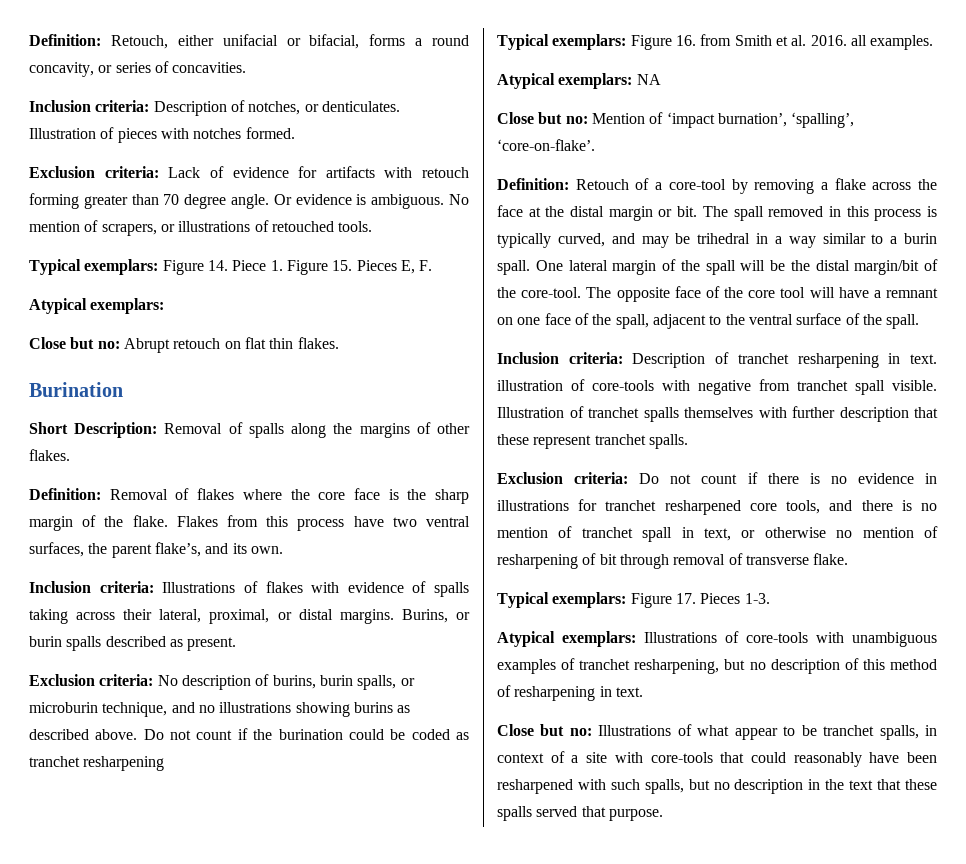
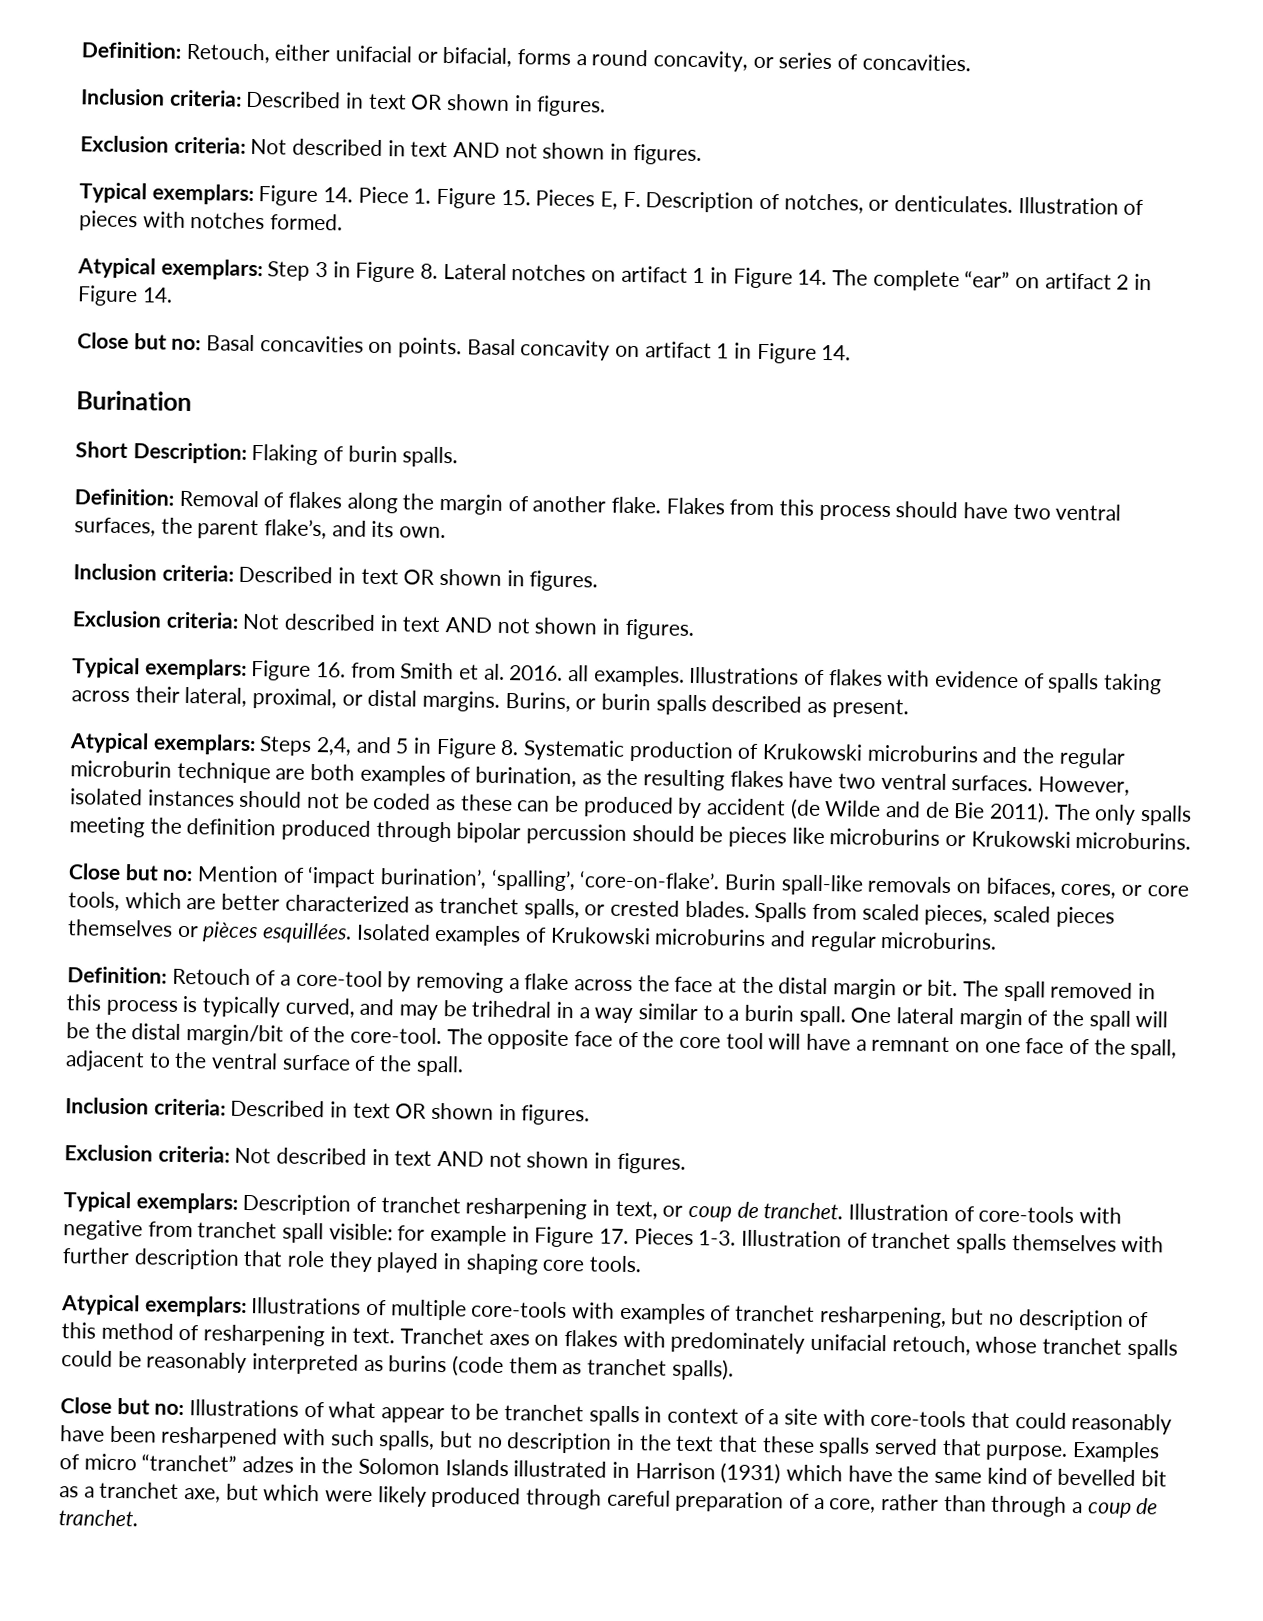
(150, 106) none -> [246,90,607,117] [80,135,702,166] [79,182,641,210] Described in text OR shown in figures. // Exclusion criteria: Not described in text AND not shown in figures. // Typical exemplars: Figure 14. Piece 1. Figure 15. Pieces E, F.
[29,166,469,178] [29,193,470,209] [29,220,373,236] [29,259,433,275] [29,298,165,314] [29,337,339,353] [29,382,123,397] [29,422,471,438] [29,449,70,461] [29,488,469,504] [29,515,124,531] Exclusion criteria: Lack of evidence for artifacts with retouch forming greater than 70 degree angle. Or evidence is ambiguous. No mention of scrapers, or illustrations of retouched tools. // Typical exemplars: Figure 14. Piece 1. Figure 15. Pieces E, F. // Atypical exemplars: // Close but no: Abrupt retouch on flat thin flakes. // Burination // Short Description: Removal of spalls along the margins of other flakes. // Definition: Removal of flakes where the core face is the sharp margin of the -> [77,257,1153,292] [77,285,173,307] [77,332,852,364] [76,390,192,412] [75,441,459,468] [74,488,607,515] Atypical exemplars: Step 3 in Figure 8. Lateral notches on artifact 1 in Figure 14. The complete “ear” on artifact 2 in Figure 14. // Close but no: Basal concavities on points. Basal concavity on artifact 1 in Figure 14. // Burination // Short Description: Flaking of burin spalls. // Definition: Removal of flakes along the margin of another
(345, 525) none -> [895,501,959,519] should
(154, 587) none -> [238,565,599,592] [72,610,695,640] [72,657,685,687] Described in text OR shown in figures. // Exclusion criteria: Not described in text AND not shown in figures. // Typical exemplars: Figure 16. from Smith et al. 2016. all examples.
[29,674,415,690] [29,702,411,717] [29,728,470,740] [29,756,165,771] [497,34,934,50] [497,73,661,89] Exclusion criteria: No description of burins, burin spalls, or microburin technique, and no illustrations showing burins as described above. Do not count if the burination could be coded as tranchet resharpening // Typical exemplars: Figure 16. from Smith et al. 2016. all examples. // Atypical exemplars: NA -> [69,732,1126,769] [70,760,1131,796] [70,788,1193,826] [69,816,1192,850] Atypical exemplars: Steps 2,4, and 5 in Figure 8. Systematic production of Krukowski microburins and the regular microburin technique are both examples of burination, as the resulting flakes have two ventral surfaces. However, isolated instances should not be coded as these can be produced by accident (de Wilde and de Bie 2011). The only spalls meeting the definition produced through bipolar percussion should be pieces like microburins or Krukowski microburins.
[717,113,787,127] burnation’, -> [380,868,488,889] burination’,
(595, 145) none -> [724,873,1189,899] [68,891,1115,928] [67,919,998,952] Burin spall-like removals on bifaces, cores, or core tools, which are better characterized as tranchet spalls, or crested blades. Spalls from scaled pieces, scaled pieces themselves or pièces esquillées. Isolated examples of Krukowski microburins and regular microburins.
(623, 358) none -> [230,1099,591,1126] [64,1144,686,1174] [63,1191,238,1214] Described in text OR shown in figures. // Exclusion criteria: Not described in text AND not shown in figures. // Typical exemplars:
[910,354,937,364] [497,380,563,391] text. illustration -> [614,1200,950,1222] text, or coup de tranchet. Illustration
[892,380,937,391] visible. -> [328,1223,737,1248] visible: for example in Figure 17. Pieces 1-3.
[497,434,688,449] [497,472,938,484] [497,499,937,515] [497,526,938,542] [497,553,849,569] [497,592,770,608] these represent tranchet spalls. // Exclusion criteria: Do not count if there is no evidence in illustrations for tranchet resharpened core tools, and there is no mention of tranchet spall in text, or otherwise no mention of resharpening of bit through removal of transverse flake. // Typical exemplars: Figure 17. Pieces 1-3. -> [287,1250,643,1275] role they played in shaping core tools.
[746,632,937,647] core-tools with unambiguous -> [389,1299,616,1321] multiple core-tools with
(643, 692) none -> [400,1327,1178,1360] [61,1350,734,1381] Tranchet axes on flakes with predominately unifacial retouch, whose tranchet spalls could be reasonably interpreted as burins (code them as tranchet spalls).
[879,725,919,740] spalls, -> [588,1405,640,1427] spalls
(663, 815) none -> [1072,1441,1161,1463] [59,1453,1167,1487] [59,1481,1159,1518] [58,1509,138,1527] Examples of micro “tranchet” adzes in the Solomon Islands illustrated in Harrison (1931) which have the same kind of bevelled bit as a tranchet axe, but which were likely produced through careful preparation of a core, rather than through a coup de tranchet.

